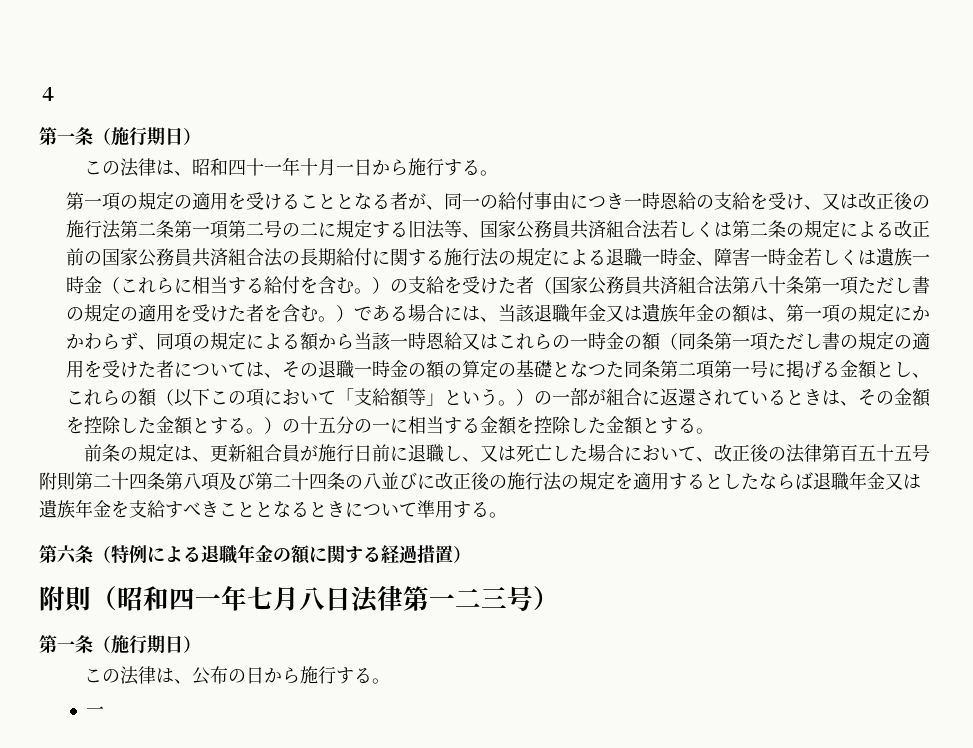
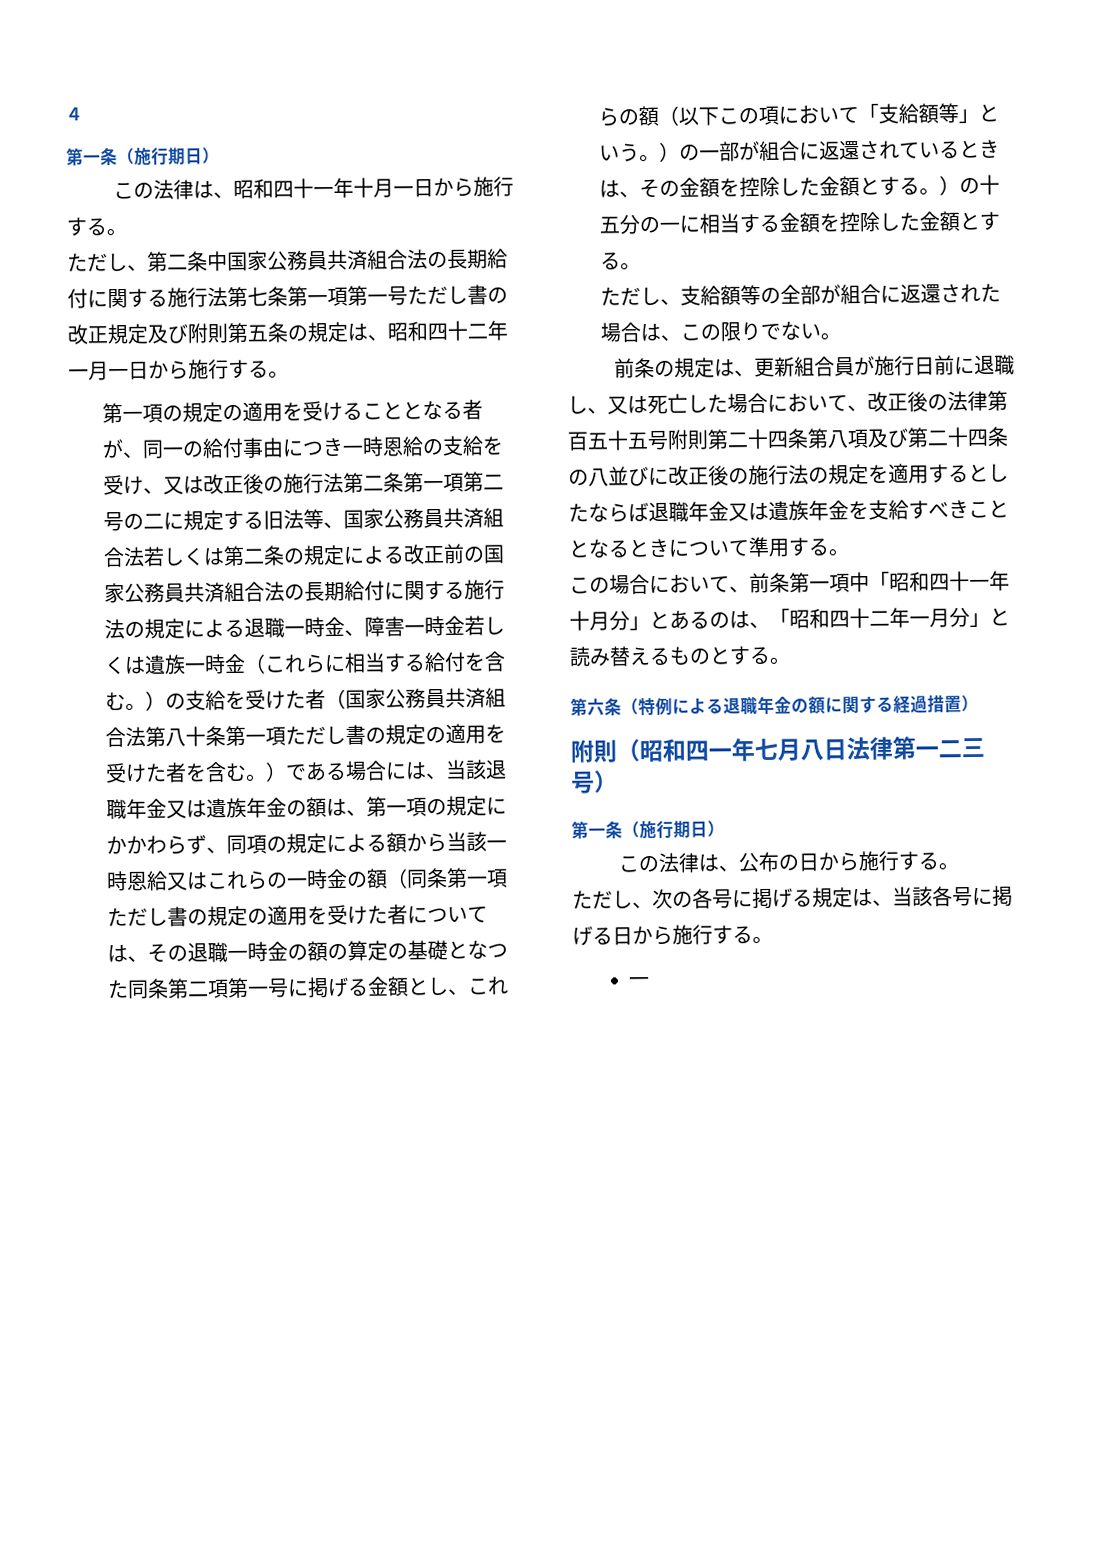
(498, 173) none -> [67,248,508,272] [67,284,508,309] [67,320,508,345] [68,359,289,381] // ただし、第二条中国家公務員共済組合法の長期給付に関する施行法第七条第一項第一号ただし書の改正規定及び附則第五条の規定は、昭和四十二年一月一日から施行する。
(715, 431) none -> [600,283,1002,306] [600,321,842,343] // ただし、支給額等の全部が組合に返還された場合は、この限りでない。
(507, 515) none -> [569,570,1010,595] [569,607,1010,631] [569,646,791,667] // この場合において、前条第一項中「昭和四十一年十月分」とあるのは、「昭和四十二年一月分」と読み替えるものとする。
(390, 681) none -> [572,885,1013,910] [572,924,773,946] // ただし、次の各号に掲げる規定は、当該各号に掲げる日から施行する。

